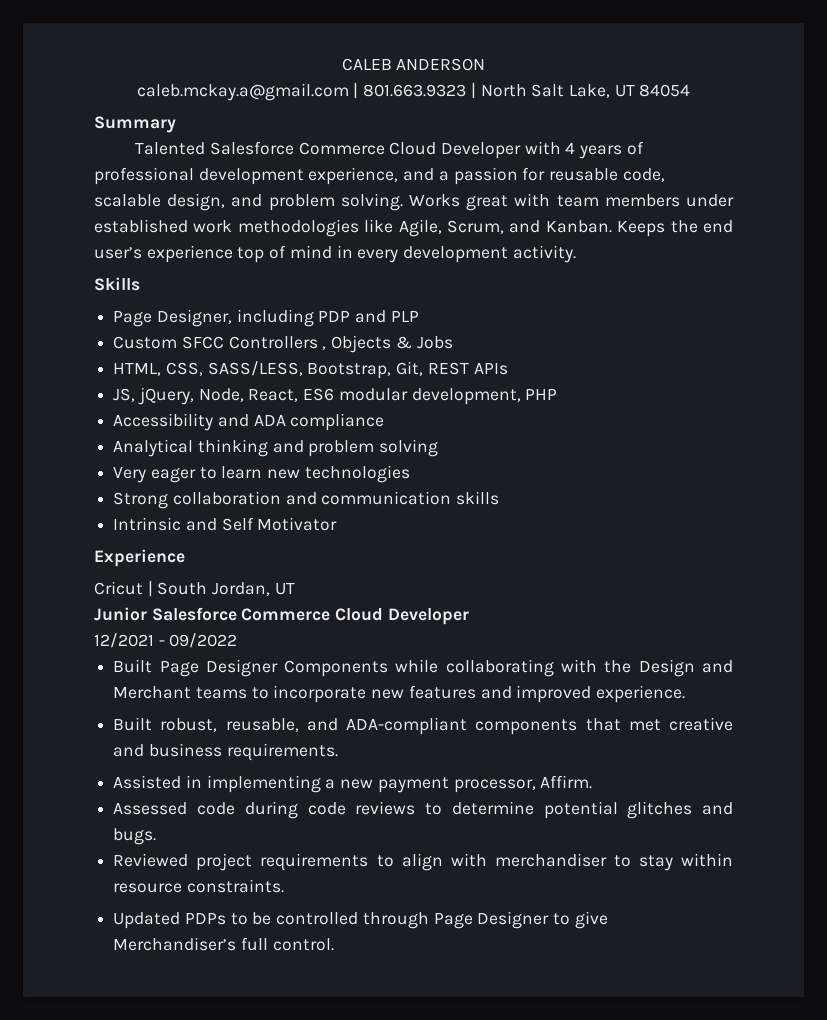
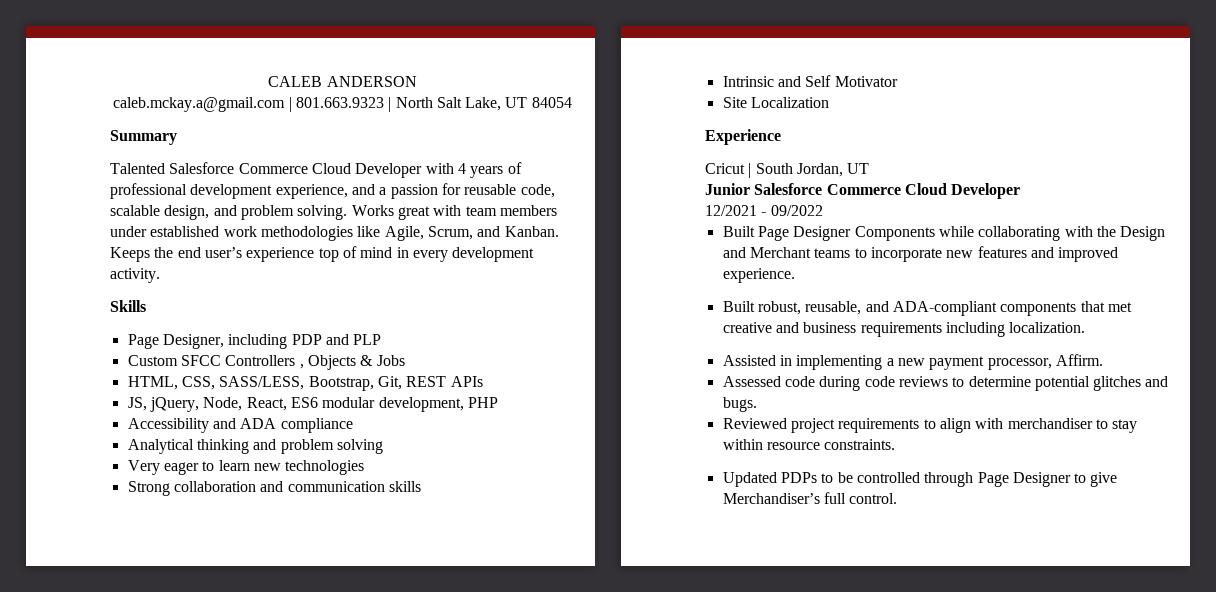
(338, 524) none -> [722,97,829,108] // Site Localization
[226,743,338,761] requirements. -> [860,322,1086,337] requirements including localization.

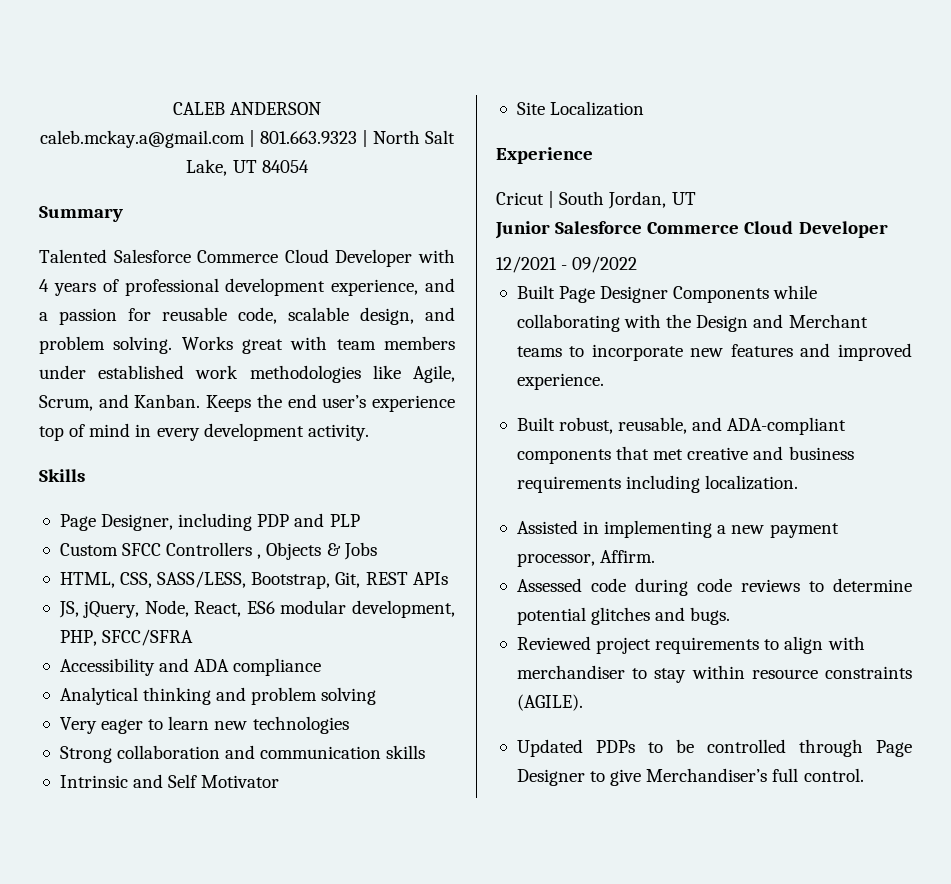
[467,397,498,408] PHP -> [59,629,194,646] PHP, SFCC/SFRA
[824,439,896,450] constraints. -> [825,666,912,679] [516,694,583,711] constraints (AGILE).

